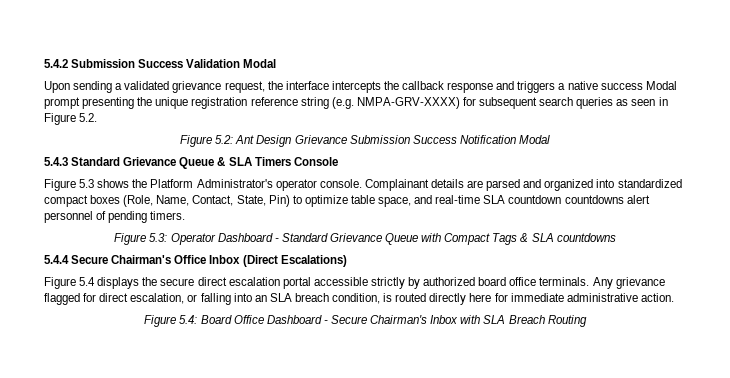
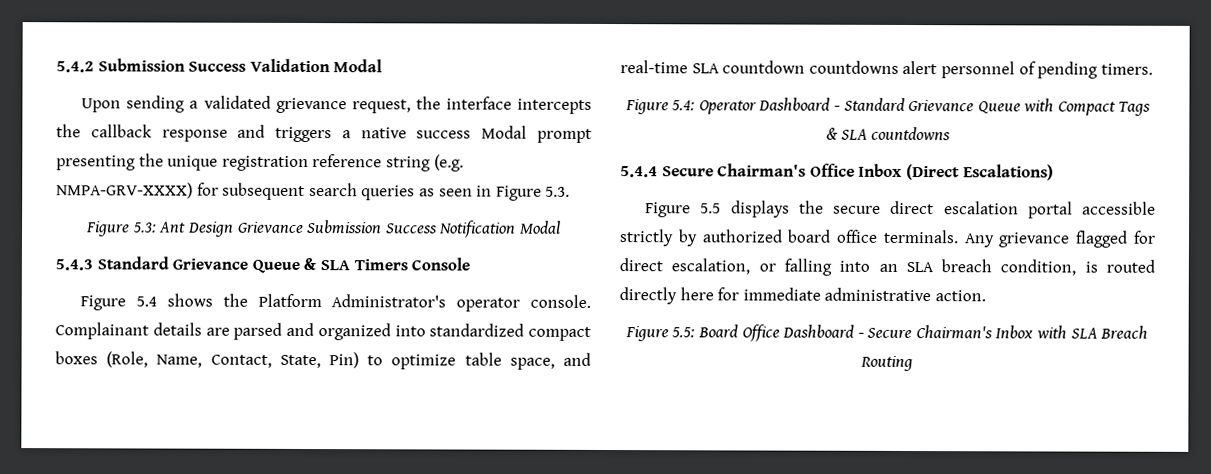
[79,113,98,122] [180,135,234,147] 5.2. // Figure 5.2: -> [545,186,571,197] [85,221,157,237] 5.3. // Figure 5.3:
[79,179,95,188] 5.3 -> [136,296,158,307] 5.4
[149,233,168,242] 5.3: -> [671,100,696,111] 5.4:
[79,277,96,286] 5.4 -> [700,203,722,214] 5.5
[179,315,198,324] 5.4: -> [671,327,696,338] 5.5:

